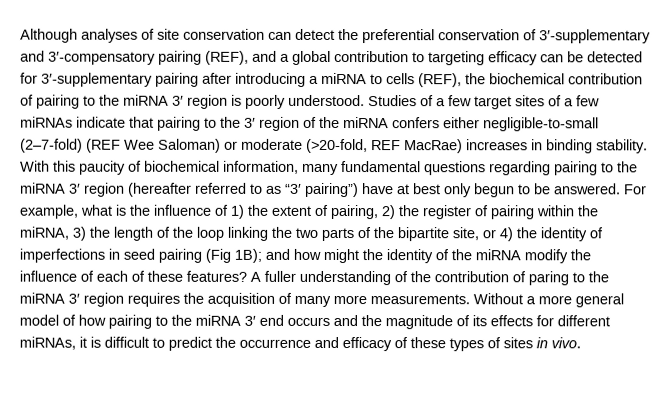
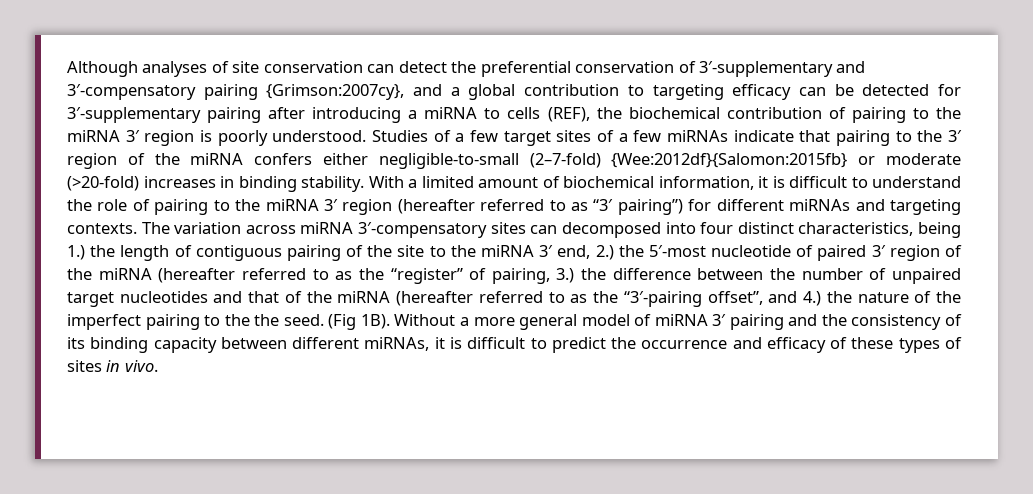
[205,50,249,65] (REF), -> [266,84,405,100] {Grimson:2007cy},
[86,138,463,154] (REF Wee Saloman) or moderate (>20-fold, REF MacRae) -> [611,153,961,168] [67,176,139,191] {Wee:2012df}{Salomon:2015fb} or moderate (>20-fold)
[53,160,551,176] this paucity of biochemical information, many fundamental questions regarding -> [408,176,961,190] [67,199,150,211] a limited amount of biochemical information, it is difficult to understand the role of
[362,183,647,198] [19,204,598,220] [19,226,603,242] [19,248,591,264] [19,270,609,286] [19,292,470,307] have at best only begun to be answered. For example, what is the influence of 1) the extent of pairing, 2) the register of pairing within the miRNA, 3) the length of the loop linking the two parts of the bipartite site, or 4) the identity of imperfections in seed pairing (Fig 1B); and how might the identity of the miRNA modify the influence of each of these features? A fuller understanding of the contribution of paring to the miRNA 3′ region requires the acquisition of many more measurements. -> [688,199,962,215] [67,222,962,238] [67,245,962,261] [67,268,961,284] [67,291,961,307] [67,314,390,330] for different miRNAs and targeting contexts. The variation across miRNA 3′-compensatory sites can decomposed into four distinct characteristics, being 1.) the length of contiguous pairing of the site to the miRNA 3′ end, 2.) the 5′-most nucleotide of paired 3′ region of the miRNA (hereafter referred to as the “register” of pairing, 3.) the difference between the number of unpaired target nucleotides and that of the miRNA (hereafter referred to as the “3′-pairing offset”, and 4.) the nature of the imperfect pairing to the the seed. (Fig 1B).
[78,314,330,329] how pairing to the miRNA 3′ end occurs -> [654,314,784,330] miRNA 3′ pairing
[385,315,453,330] magnitude -> [851,314,942,330] consistency
[490,315,554,327] effects for -> [90,337,287,353] binding capacity between

